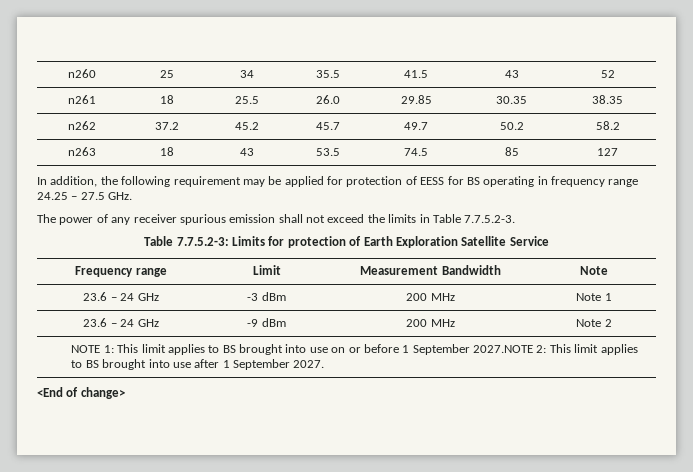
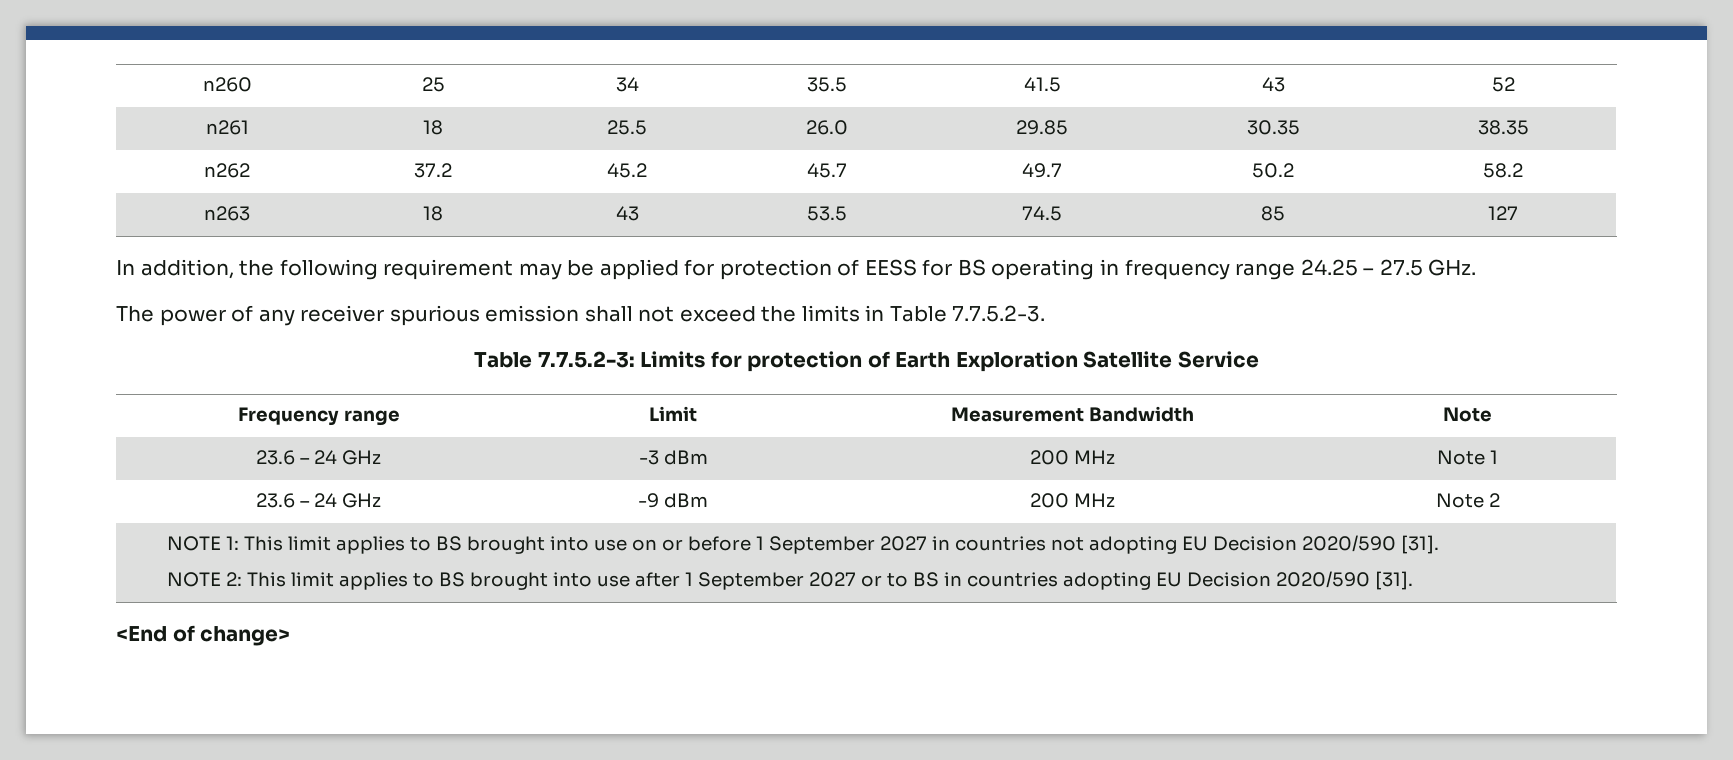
[472,345,533,353] 2027.NOTE -> [879,535,1439,554] [166,572,221,587] 2027 in countries not adopting EU Decision 2020/590 [31]. // NOTE
[293,360,325,368] 2027. -> [808,571,1413,590] 2027 or to BS in countries adopting EU Decision 2020/590 [31].

